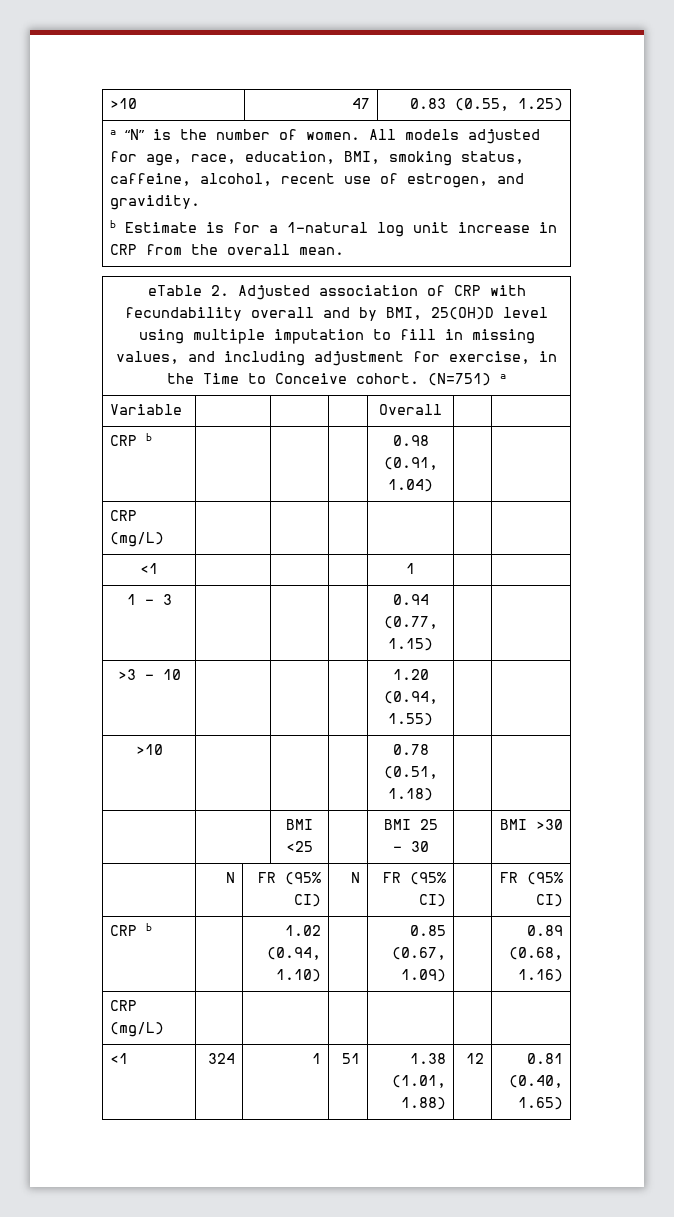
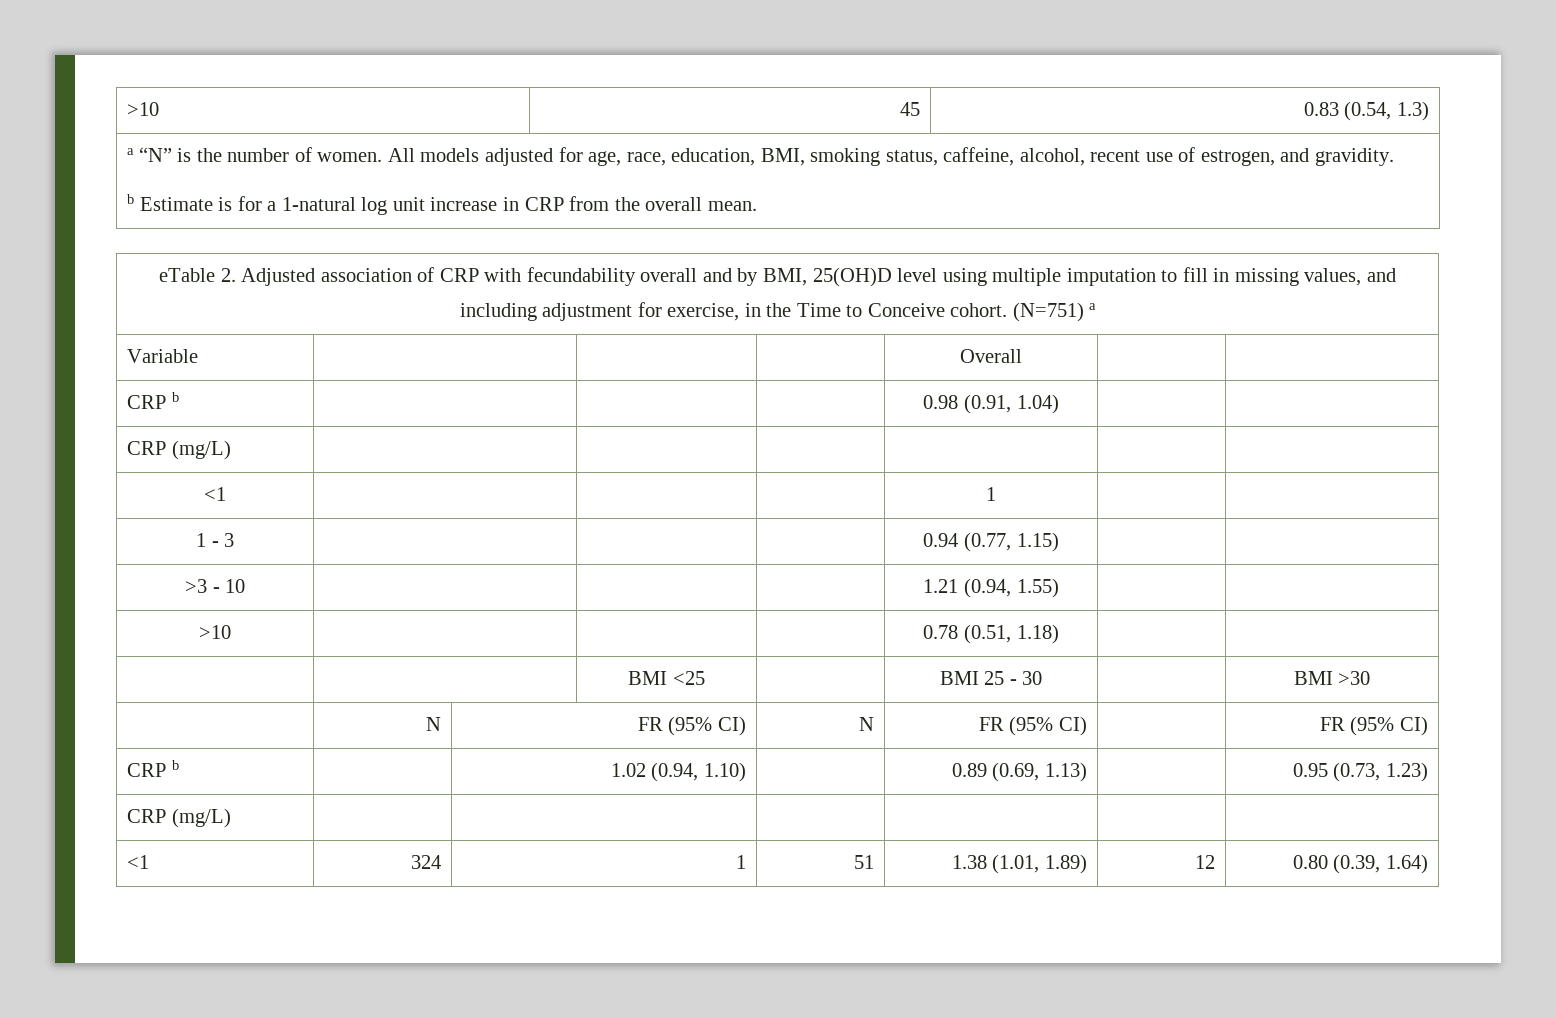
[109,98,137,109] [352,98,371,109] >10 | 47 -> [127,102,160,116] [899,102,920,116] >10 | 45
[455,98,564,111] (0.55, 1.25) -> [1344,101,1429,121] (0.54, 1.3)
[392,669,429,680] 1.20 -> [923,579,959,593] 1.21
[410,925,447,936] [392,947,447,960] [401,969,447,982] [527,925,564,936] [509,947,564,960] [518,969,564,982] 0.85 (0.67, 1.09) | | 0.89 (0.68, 1.16) -> [951,762,1087,782] [1292,762,1428,782] 0.89 (0.69, 1.13) | | 0.95 (0.73, 1.23)
[401,1097,447,1110] 1.88) -> [1044,854,1087,874] 1.89)
[527,1053,564,1064] [509,1075,564,1088] [518,1097,564,1110] 0.81 (0.40, 1.65) -> [1292,854,1428,874] 0.80 (0.39, 1.64)

